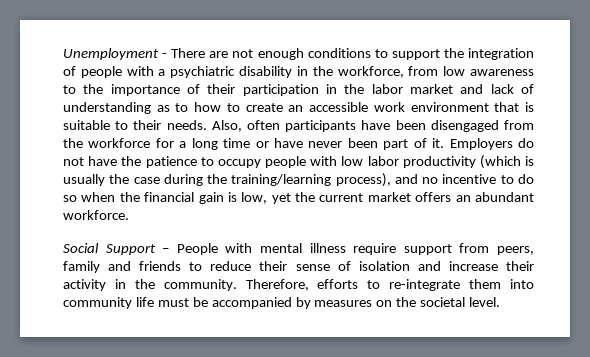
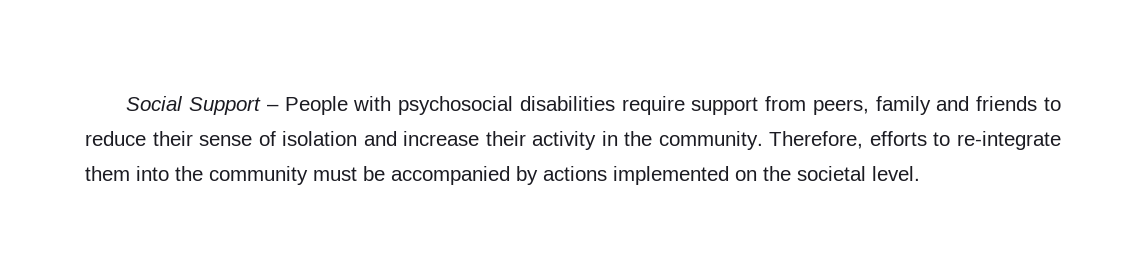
[63,48,535,60] [63,66,534,78] [63,84,534,96] [63,102,534,114] [63,120,534,132] [63,138,534,150] [63,155,534,169] [63,173,534,187] [63,192,534,204] [63,210,129,220] Unemployment - There are not enough conditions to support the integration of people with a psychiatric disability in the workforce, from low awareness to the importance of their participation in the labor market and lack of understanding as to how to create an accessible work environment that is suitable to their needs. Also, often participants have been disengaged from the workforce for a long time or have never been part of it. Employers do not have the patience to occupy people with low labor productivity (which is usually the case during the training/learning process), and no incentive to do so when the financial gain is low, yet the current market offers an abundant workforce. // -> (126, 103) none
[260,243,346,253] mental illness -> [398,96,615,115] psychosocial disabilities
[63,297,154,309] community life -> [175,166,308,185] the community
[314,300,373,307] measures -> [543,166,729,185] actions implemented

